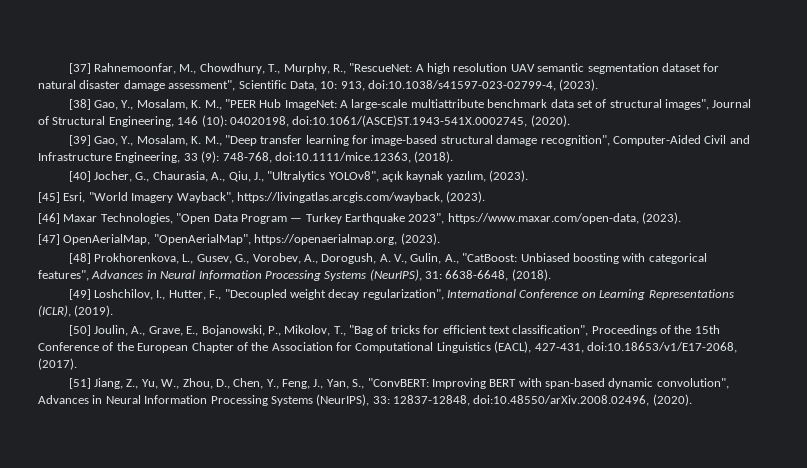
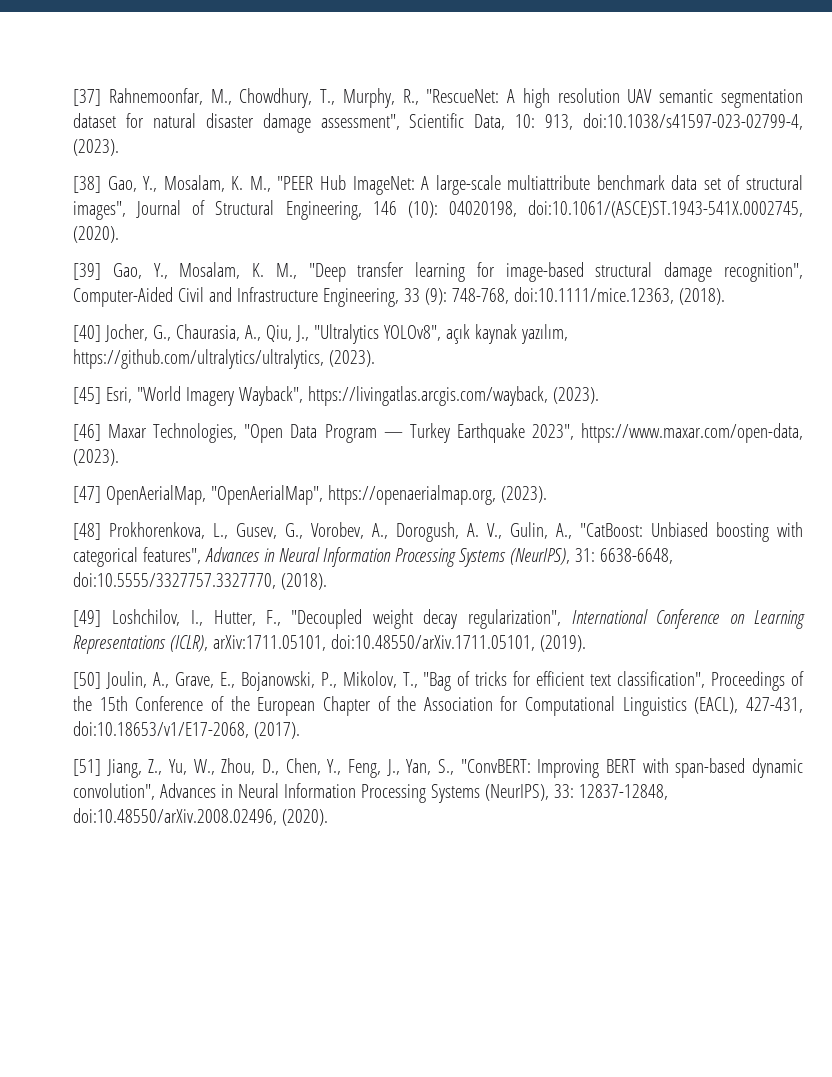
(486, 176) none -> [73,349,324,369] https://github.com/ultralytics/ultralytics,
(509, 275) none -> [73,572,276,589] doi:10.5555/3327757.3327770,
(71, 311) none -> [212,634,535,651] arXiv:1711.05101, doi:10.48550/arXiv.1711.05101,

